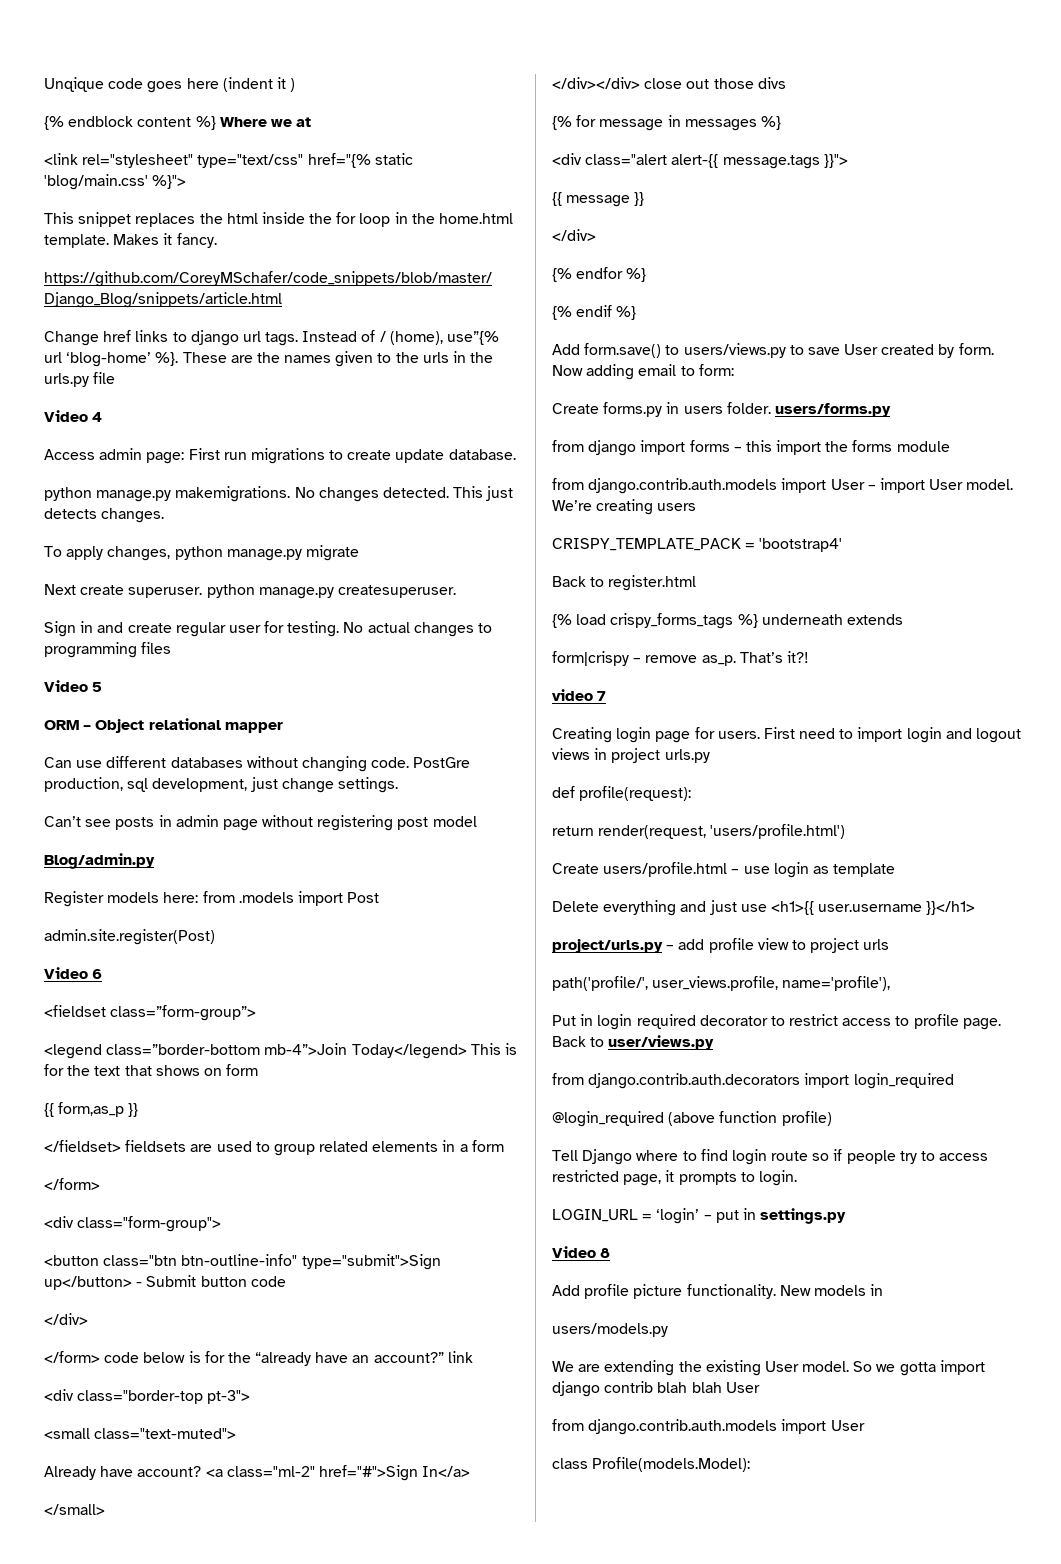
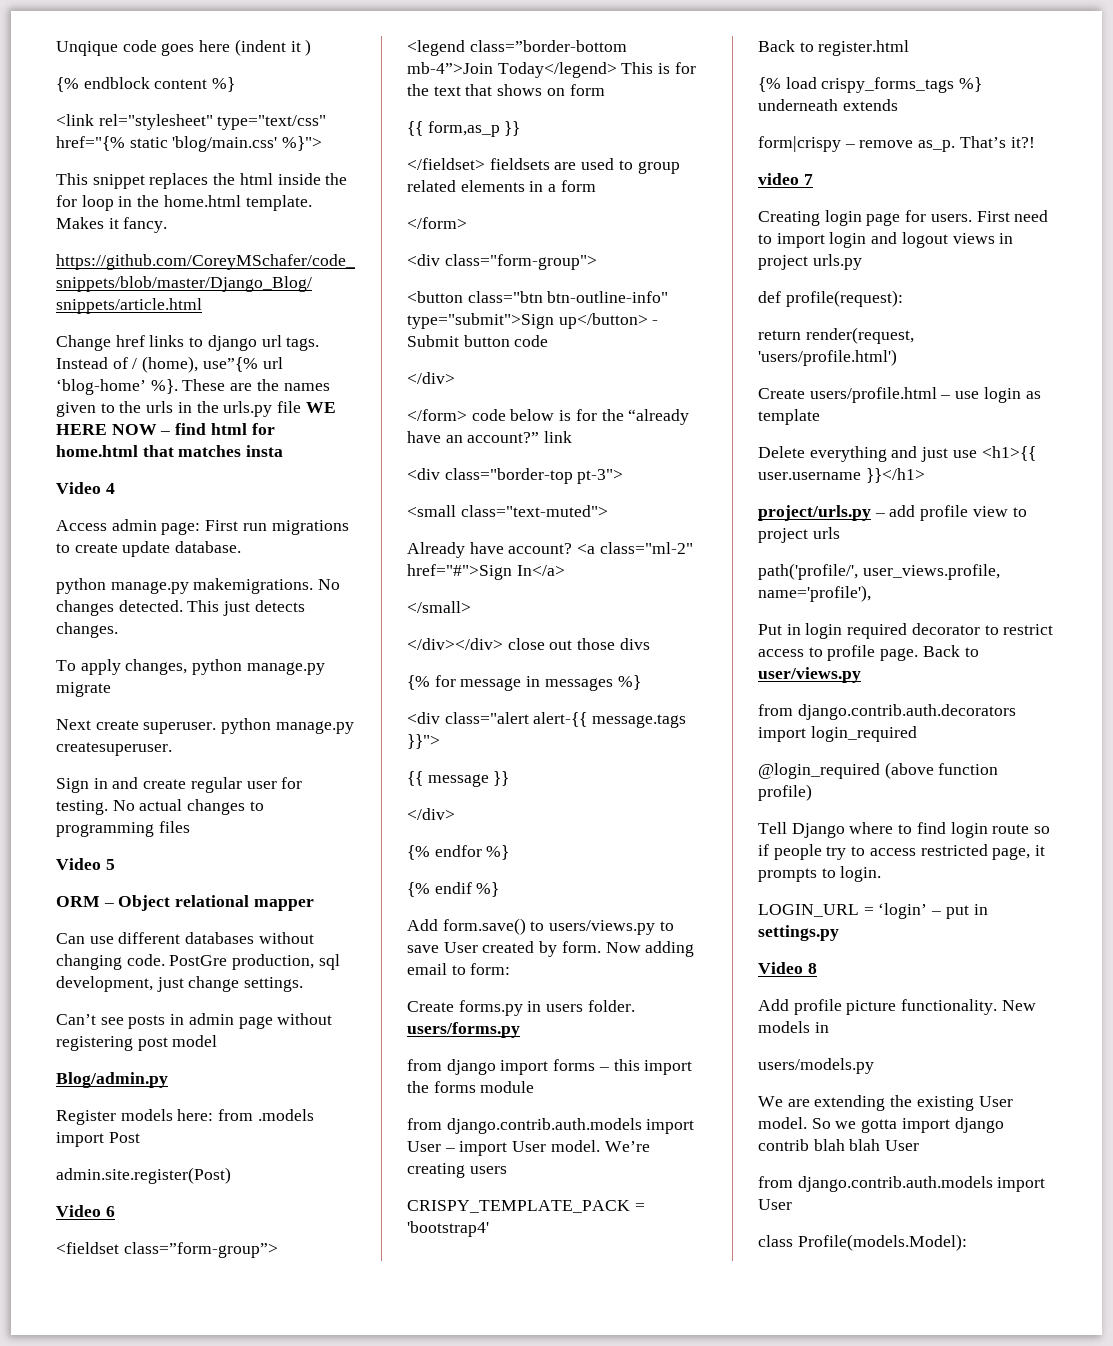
[219,117,312,127] Where we at -> (236, 84) none
(116, 378) none -> [305,402,336,413] [56,423,275,435] [56,445,284,457] WE HERE NOW – find html for home.html that matches insta

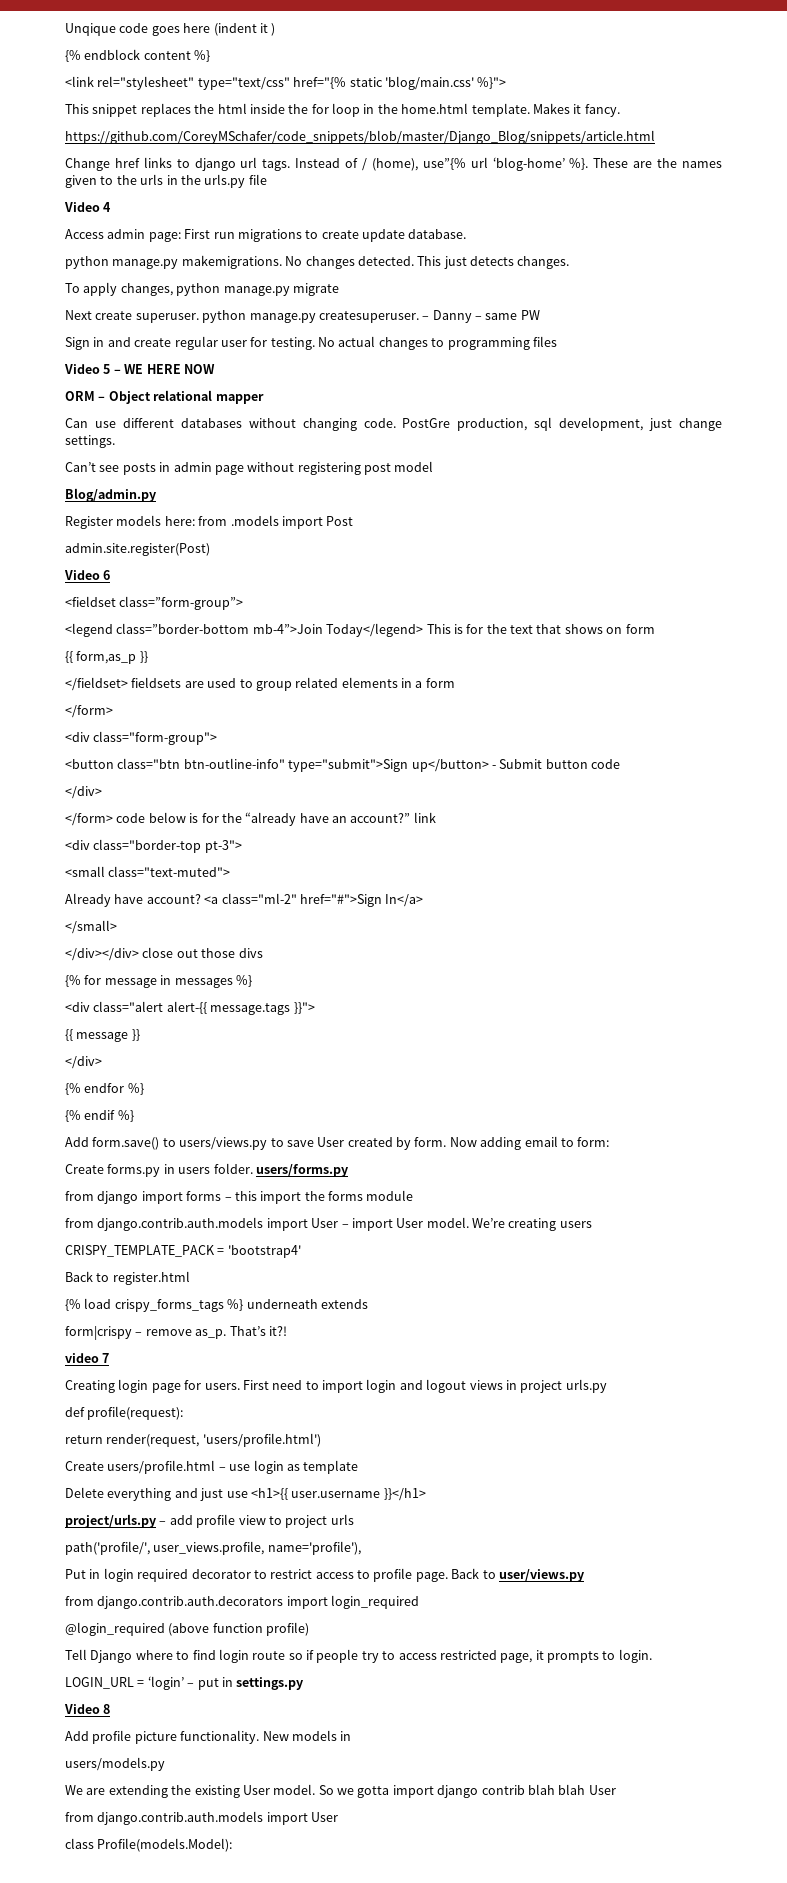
[305,402,336,413] [56,423,275,435] [56,445,284,457] WE HERE NOW – find html for home.html that matches insta -> (267, 179) none
(172, 749) none -> [422,310,540,323] – Danny – same PW
(115, 864) none -> [113,364,215,374] – WE HERE NOW

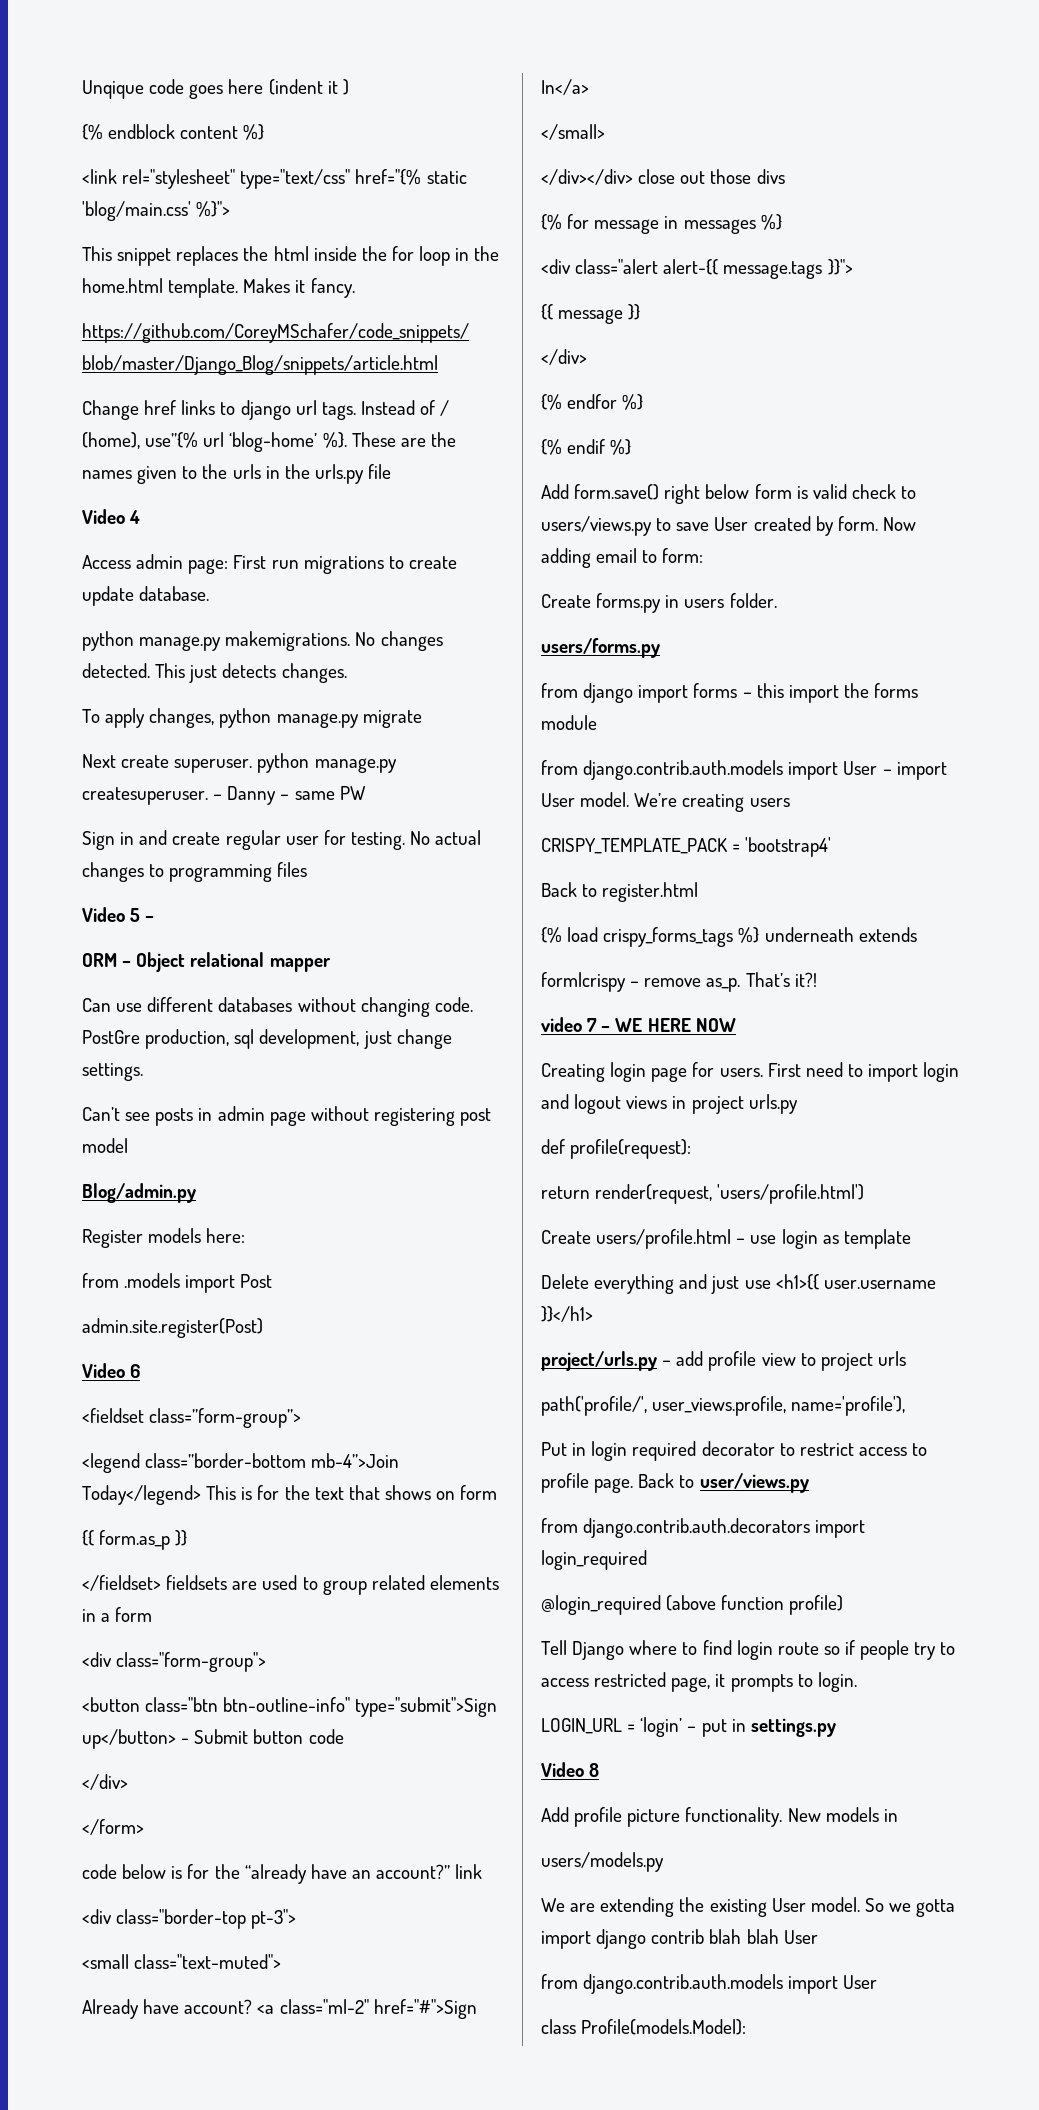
[124,364,215,374] WE HERE NOW -> (155, 919) none
(195, 521) none -> (246, 1235) //
[76,651,137,664] form,as_p -> [99,1530,171,1550] form.as_p
[65,705,113,718] // </form> -> (153, 1614) none
(113, 819) none -> (144, 1827) //
(160, 1143) none -> [664,484,896,504] right below form is valid check
(253, 1168) none -> (777, 600) //
(110, 1358) none -> [601,1018,736,1032] – WE HERE NOW

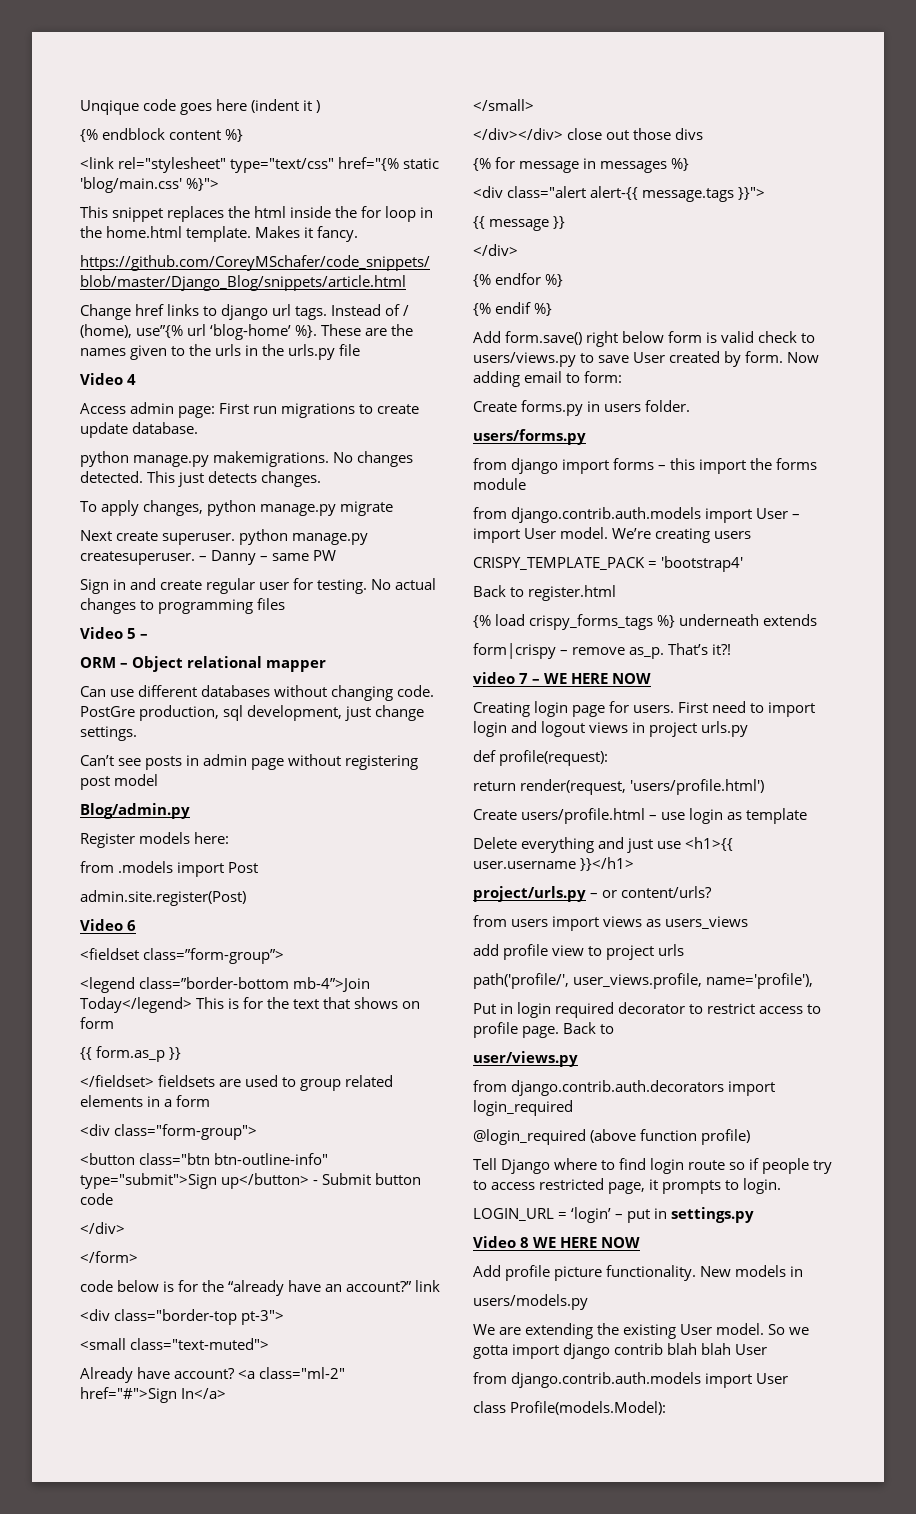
(672, 1363) none -> [602,886,713,898] [473,915,749,931] or content/urls? // from users import views as users_views //
(695, 1481) none -> (615, 1029) //
(600, 1770) none -> [533,1237,641,1248] WE HERE NOW

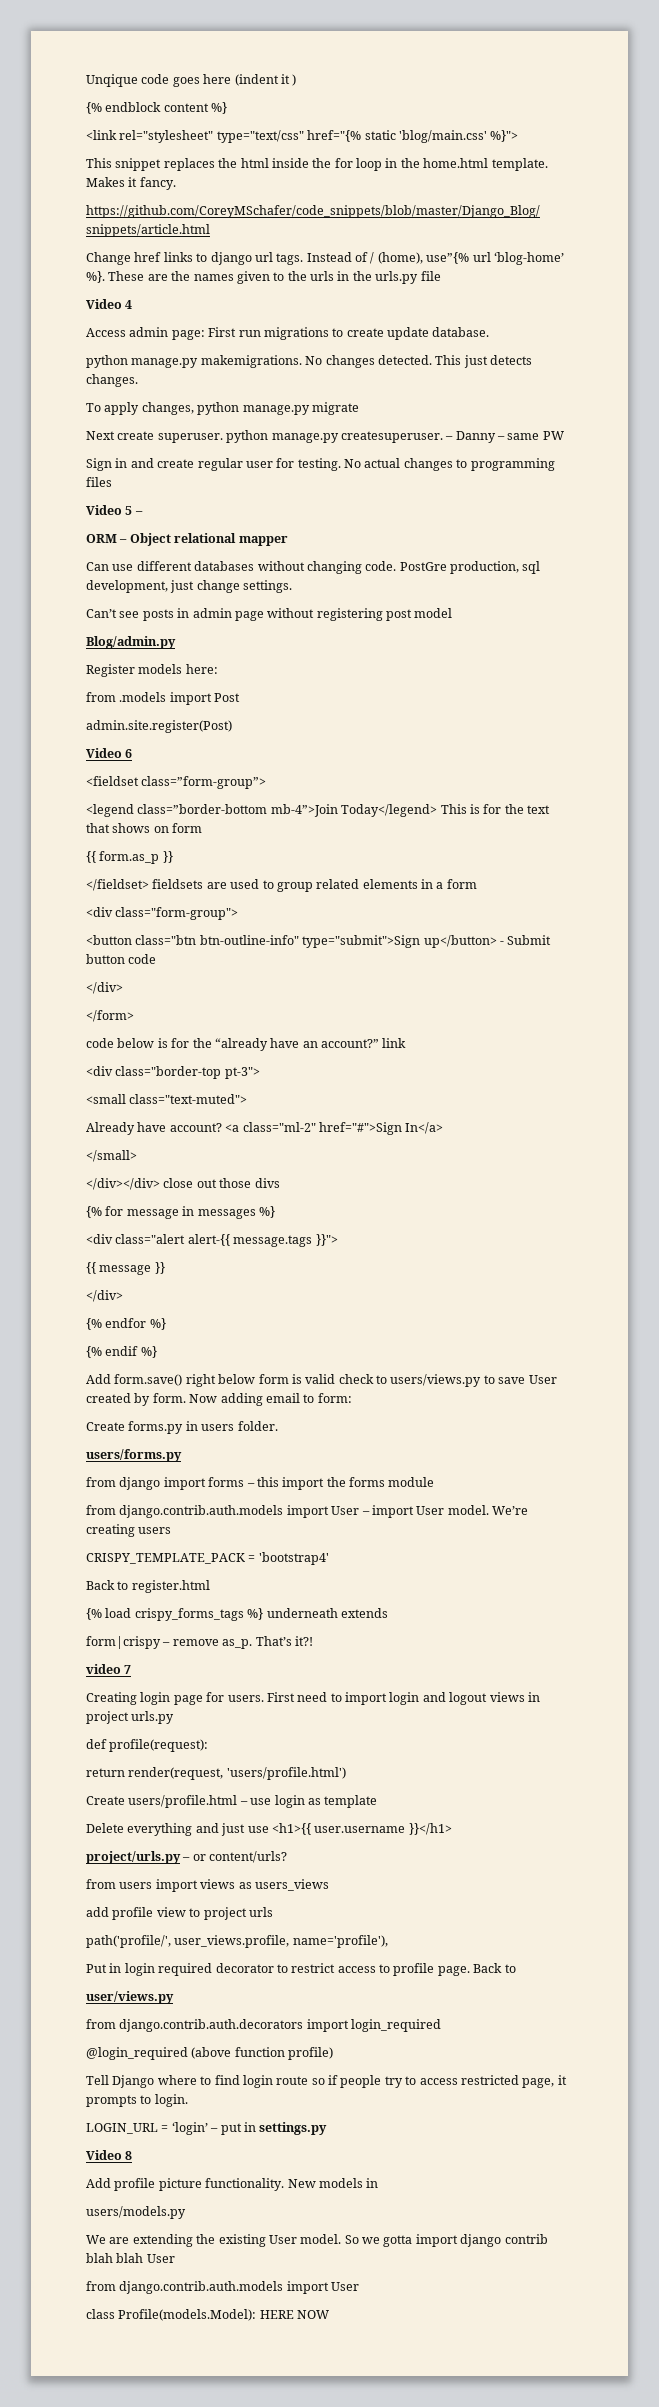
[532,673,652,684] – WE HERE NOW -> (132, 1669) none
[533,1237,641,1248] WE HERE NOW -> (133, 2155) none
(667, 1408) none -> [259,2310,330,2319] HERE NOW

